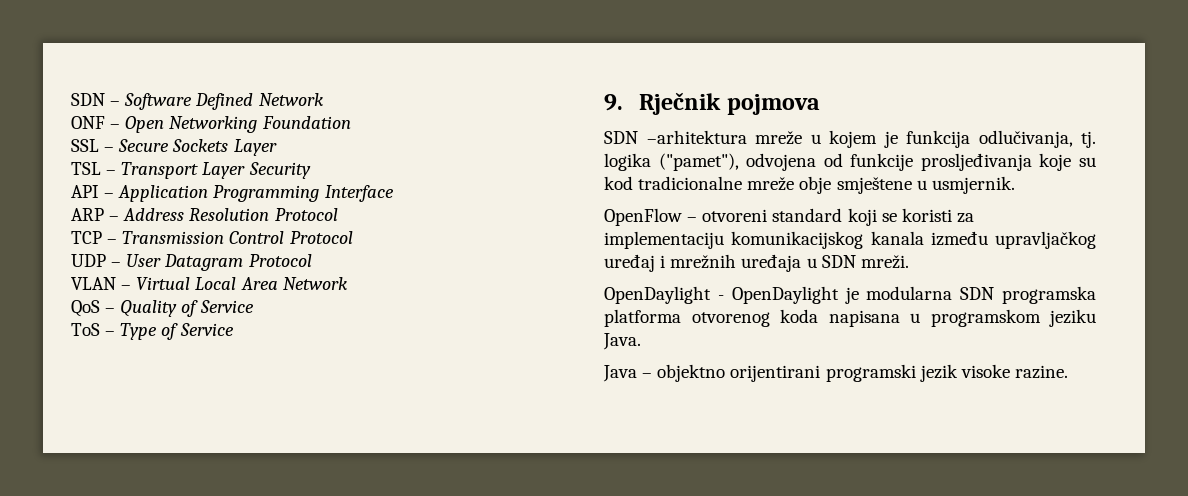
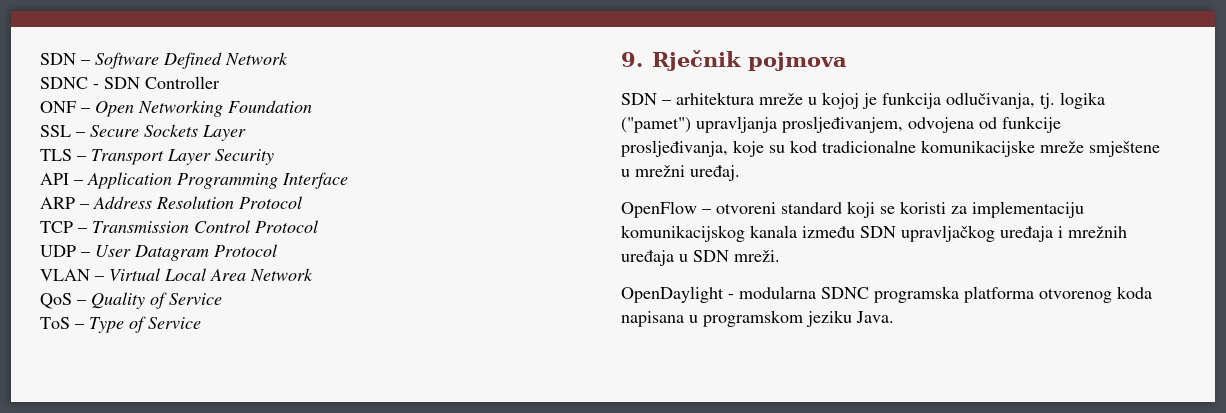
(324, 99) none -> [40,76,220,89] // SDNC - SDN Controller
[71,162,101,175] TSL -> [40,149,72,161] TLS
[646,130,747,144] –arhitektura -> [662,92,754,105] – arhitektura
[829,130,877,148] kojem -> [822,92,859,109] kojoj
[658,153,739,171] ("pamet"), -> [621,116,903,133] ("pamet") upravljanja prosljeđivanjem,
[920,153,1032,171] prosljeđivanja -> [621,140,728,157] prosljeđivanja,
[747,176,1015,194] mreže obje smještene u usmjernik. -> [921,140,1160,157] [621,165,740,181] komunikacijske mreže smještene u mrežni uređaj.
[995,231,1096,249] [604,254,655,272] upravljačkog uređaj -> [860,225,1053,242] SDN upravljačkog uređaja
[731,286,995,304] OpenDaylight je modularna SDN -> [739,286,869,299] modularna SDNC
[603,364,1068,382] // Java – objektno orijentirani programski jezik visoke razine. -> (894, 317) none

